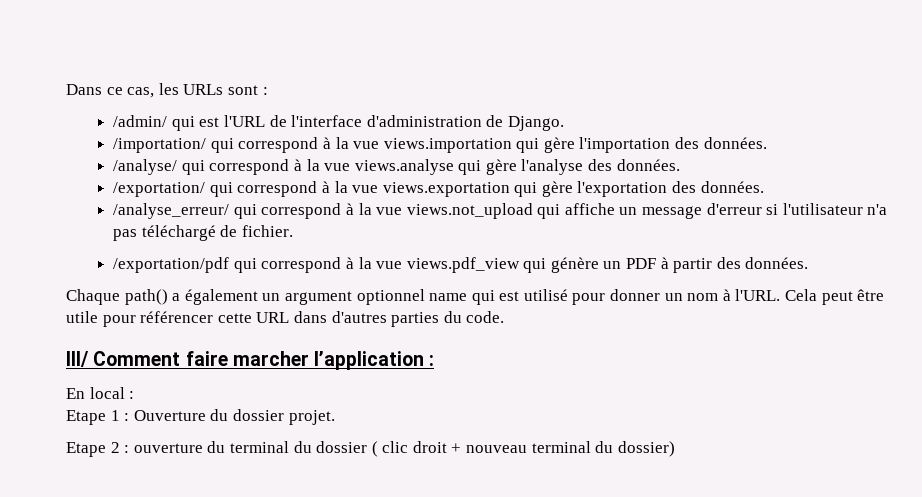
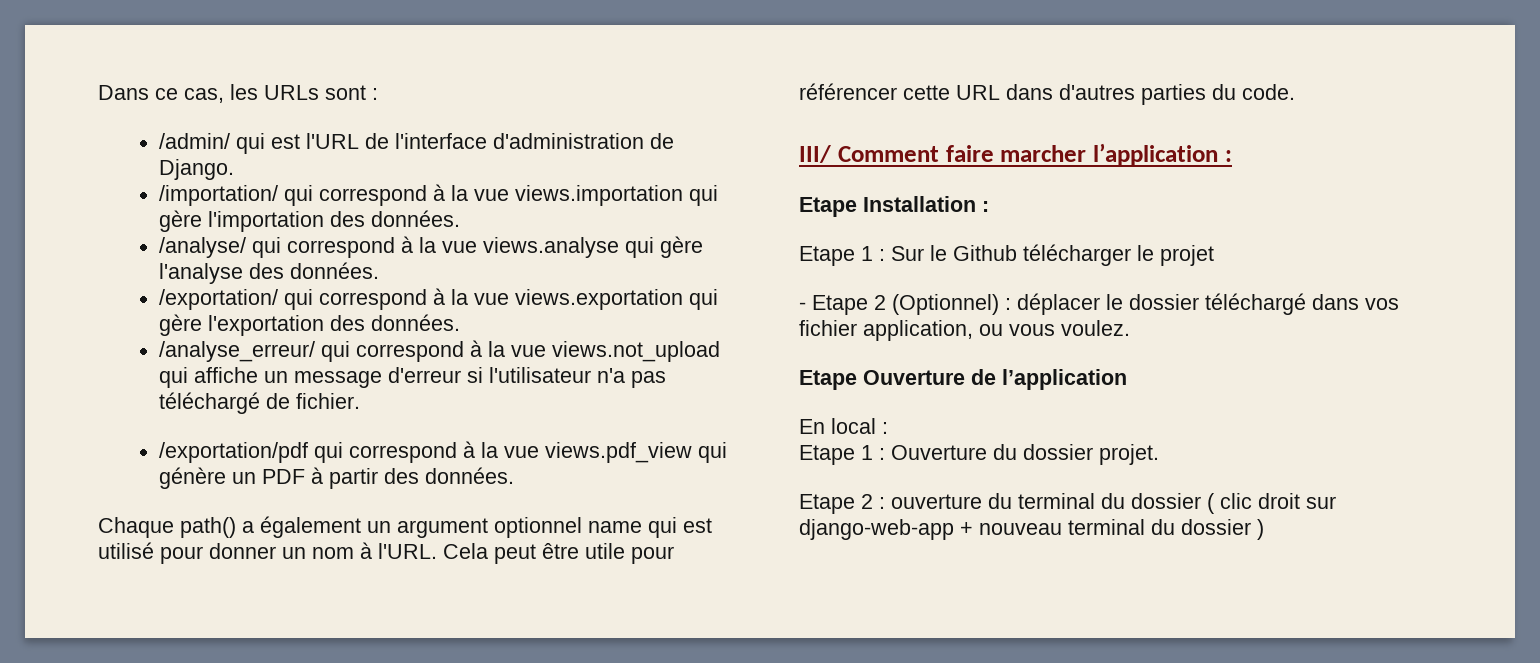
(435, 360) none -> [799,196,989,217] [799,244,1214,266] [799,293,1399,315] [799,320,1130,341] [799,369,1127,390] // Etape Installation : // Etape 1 : Sur le Github télécharger le projet // - Etape 2 (Optionnel) : déplacer le dossier téléchargé dans vos fichier application, ou vous voulez. // Etape Ouverture de l’application
(447, 447) none -> [1306,496,1336,509] [799,519,954,540] sur django-web-app
[617,441,675,457] dossier) -> [1181,519,1264,540] dossier )

